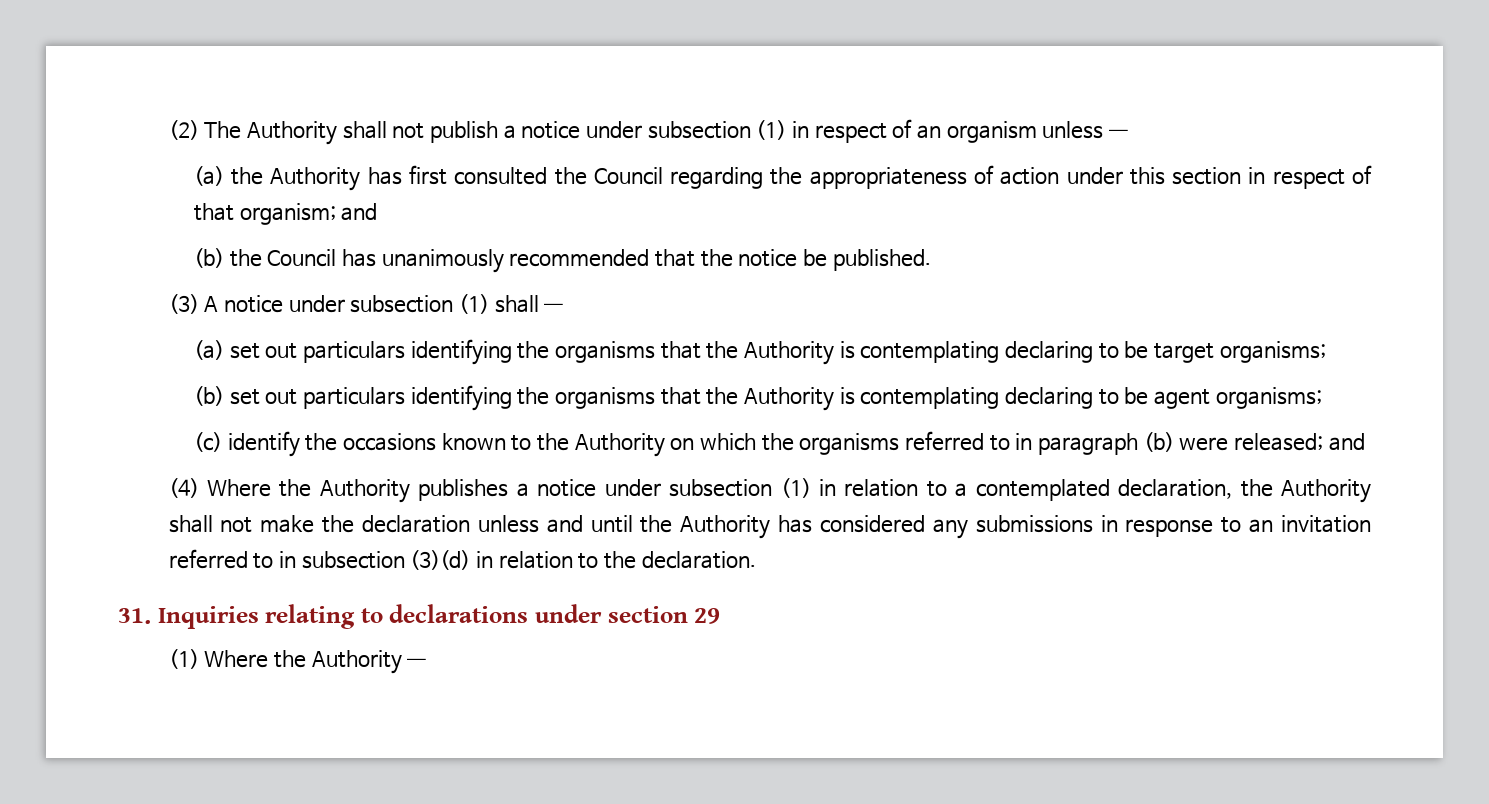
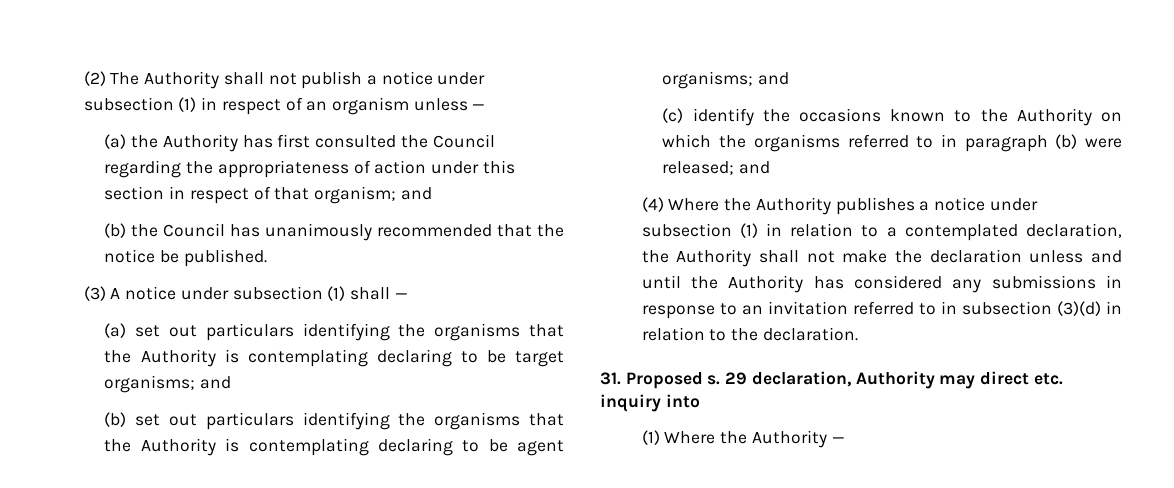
(1326, 352) none -> [200,376,232,389] and
(1322, 398) none -> [758,72,790,85] and
[157,604,721,629] Inquiries relating to declarations under section 29 -> [625,371,1063,389] [600,394,700,412] Proposed s. 29 declaration, Authority may direct etc. inquiry into

